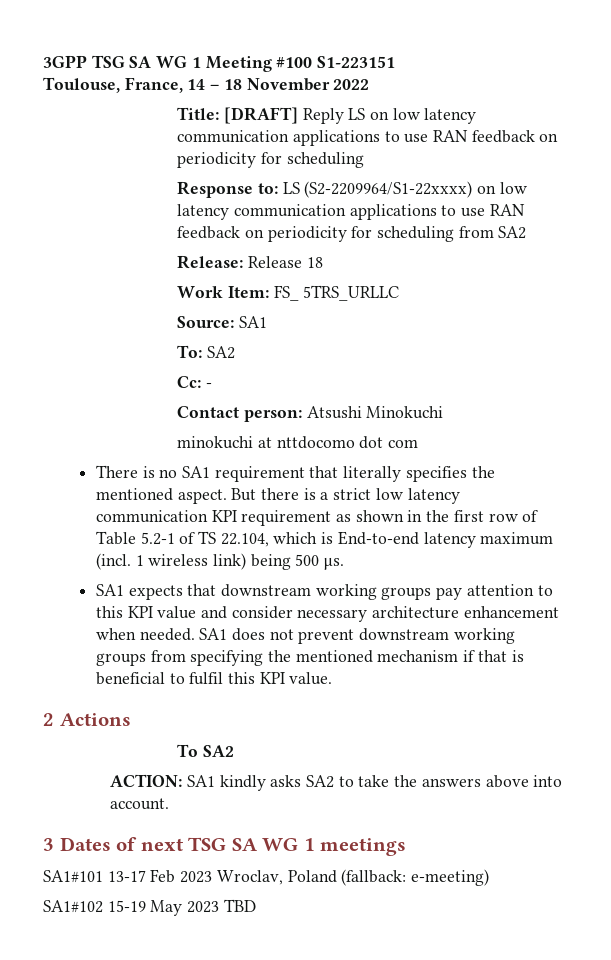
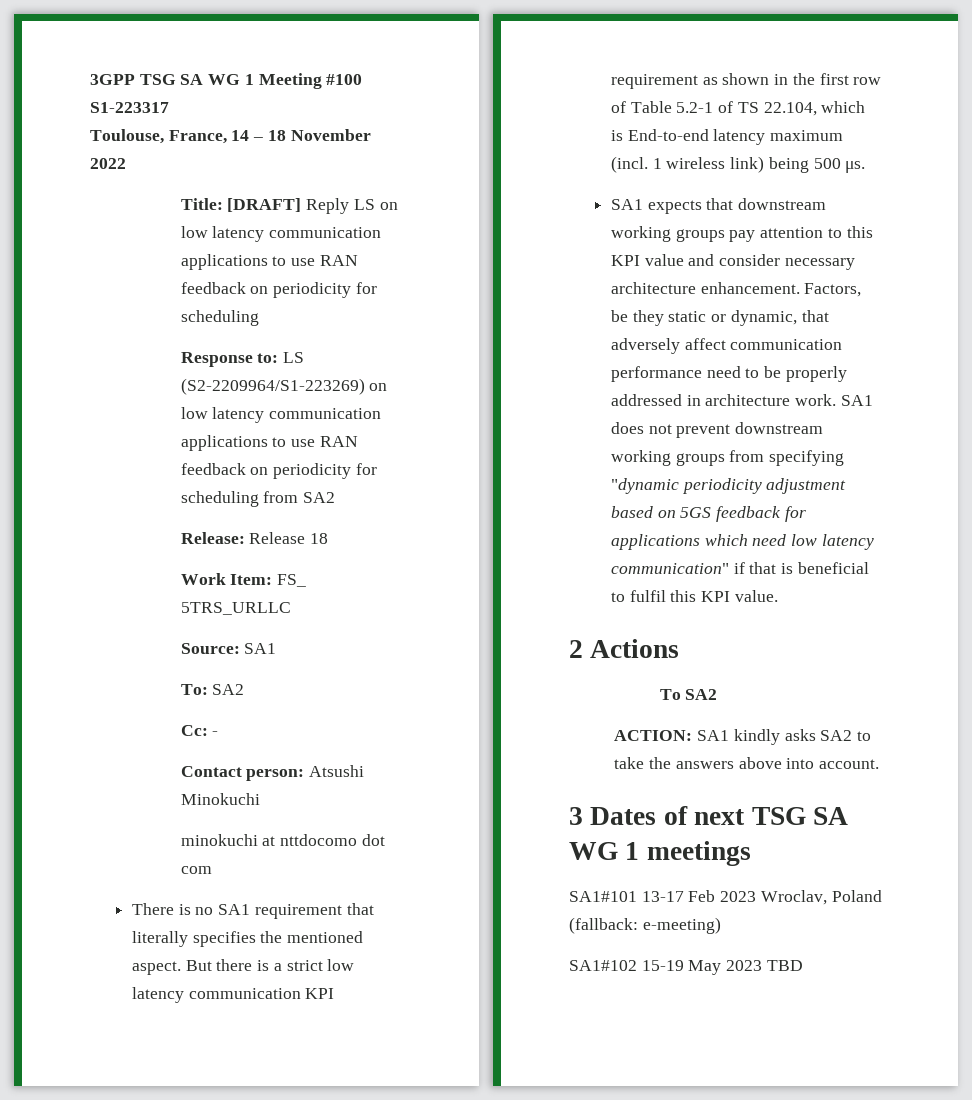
[317,56,396,68] S1-223151 -> [90,102,169,113] S1-223317
[304,181,473,198] (S2-2209964/S1-22xxxx) -> [180,378,365,395] (S2-2209964/S1-223269)
[463,606,559,618] [95,628,195,641] enhancement when needed. -> [700,282,862,297] [610,310,829,326] [610,338,843,354] [610,366,847,382] [610,394,837,406] enhancement. Factors, be they static or dynamic, that adversely affect communication performance need to be properly addressed in architecture work.
[267,650,459,663] the mentioned mechanism -> [610,478,847,494] [610,506,806,522] [610,534,874,550] [610,563,729,574] "dynamic periodicity adjustment based on 5GS feedback for applications which need low latency communication"

